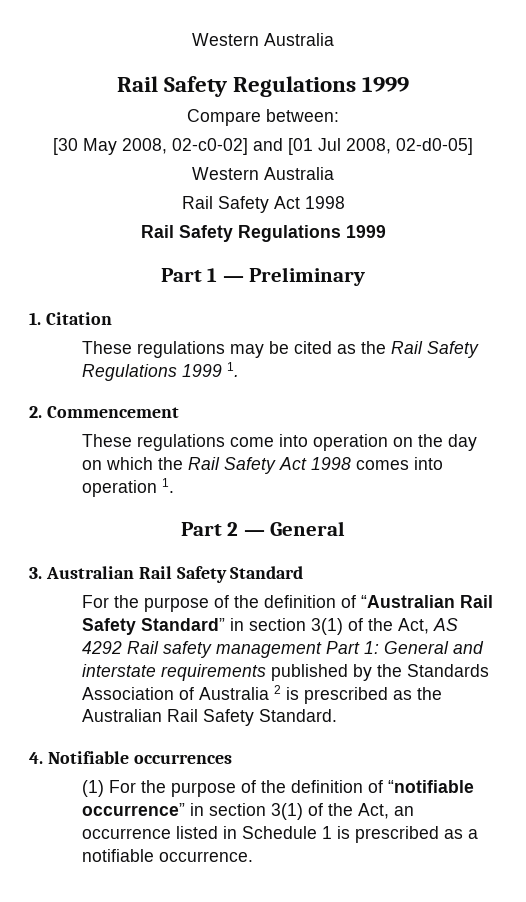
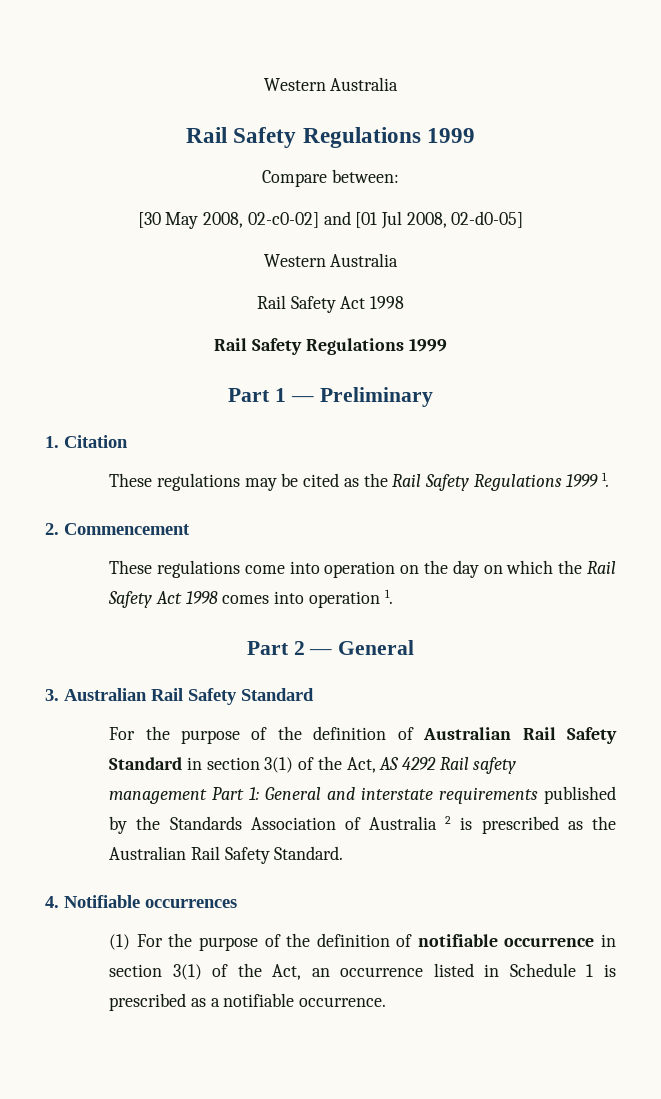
[361,595,494,608] [82,618,226,635] “Australian Rail Safety Standard” -> [423,727,617,744] [109,757,183,770] Australian Rail Safety Standard
[388,780,475,793] [82,803,186,816] “notifiable occurrence” -> [417,934,595,947] notifiable occurrence

